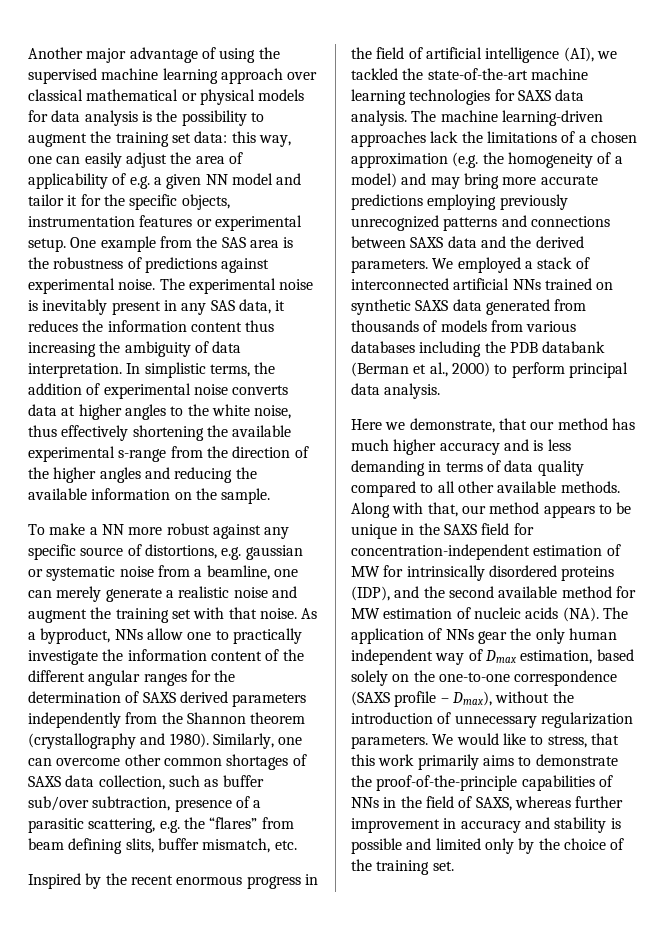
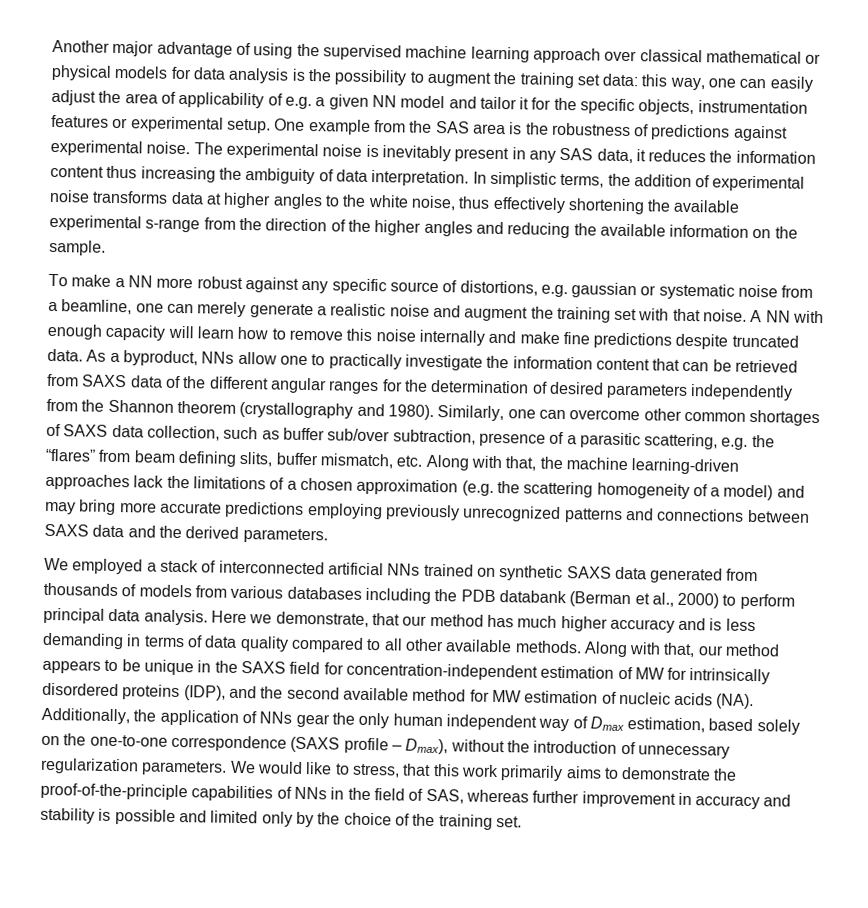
[232,385,289,395] converts -> [92,190,169,204] transforms
(297, 613) none -> [750,309,825,324] [47,323,799,350] [47,348,83,362] A NN with enough capacity will learn how to remove this noise internally and make fine predictions despite truncated data.
(262, 656) none -> [652,358,799,373] [47,373,163,388] that can be retrieved from SAXS data
[142,691,228,703] SAXS derived -> [548,381,604,395] desired
[28,873,318,889] [351,47,617,63] [351,68,588,80] [351,89,585,105] [351,110,437,126] // Inspired by the recent enormous progress in the field of artificial intelligence (AI), we tackled the state-of-the-art machine learning technologies for SAXS data analysis. The -> [425,454,563,471] Along with that, the
(504, 158) none -> [523,481,594,498] scattering
(428, 266) none -> (328, 536) //
(441, 391) // -> (208, 617) none
[602,607,628,619] The -> [41,707,157,725] Additionally, the
[475,797,512,811] SAXS, -> [425,788,464,804] SAS,

